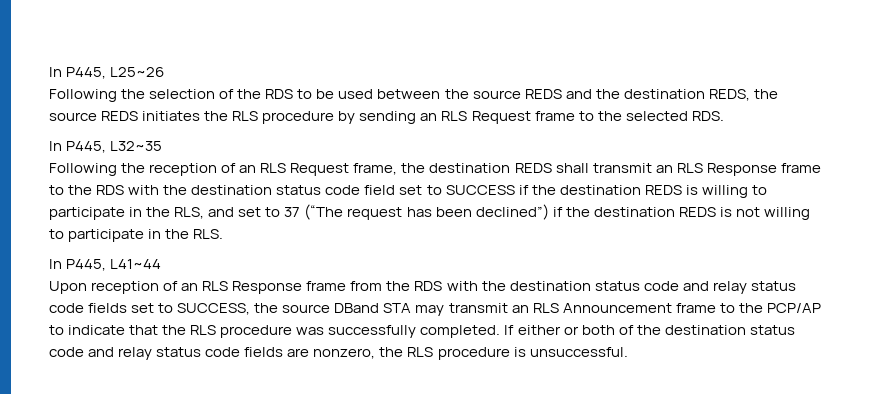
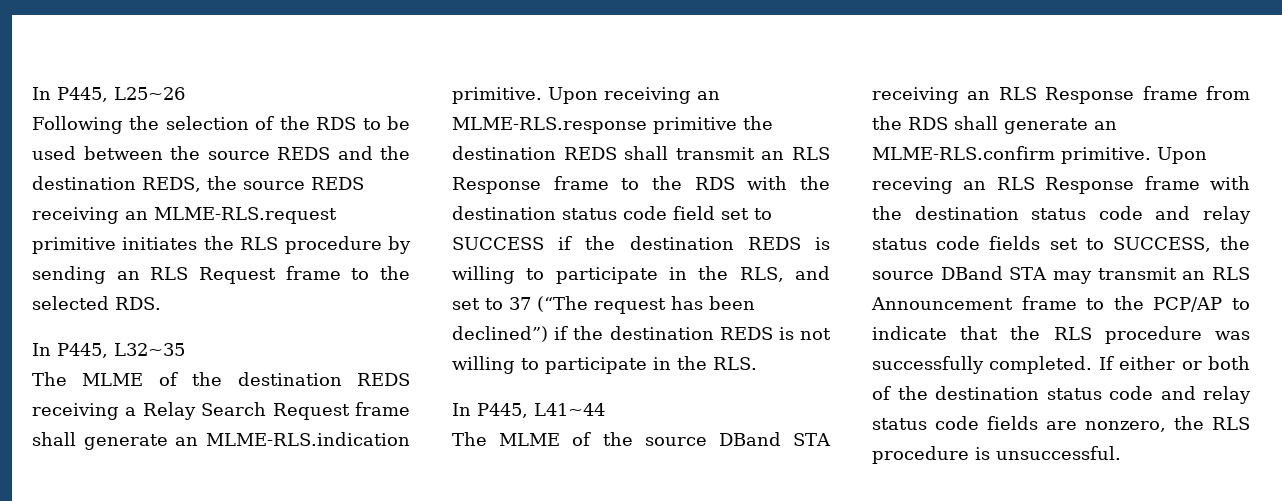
(139, 116) none -> [32,207,337,224] [32,237,116,254] receiving an MLME-RLS.request primitive
[49,163,398,176] Following the reception of an RLS Request frame, -> [32,372,410,386] [32,402,410,420] [32,432,410,450] [452,87,720,104] [452,117,737,134] The MLME of the destination REDS receiving a Relay Search Request frame shall generate an MLME-RLS.indication primitive. Upon receiving an MLME-RLS.response primitive
[49,281,179,294] Upon reception of -> [452,432,832,446] [872,87,959,104] The MLME of the source DBand STA receiving
(443, 286) none -> [954,116,1117,134] [872,146,1207,164] [872,176,1200,194] shall generate an MLME-RLS.confirm primitive. Upon receving an RLS Response frame

